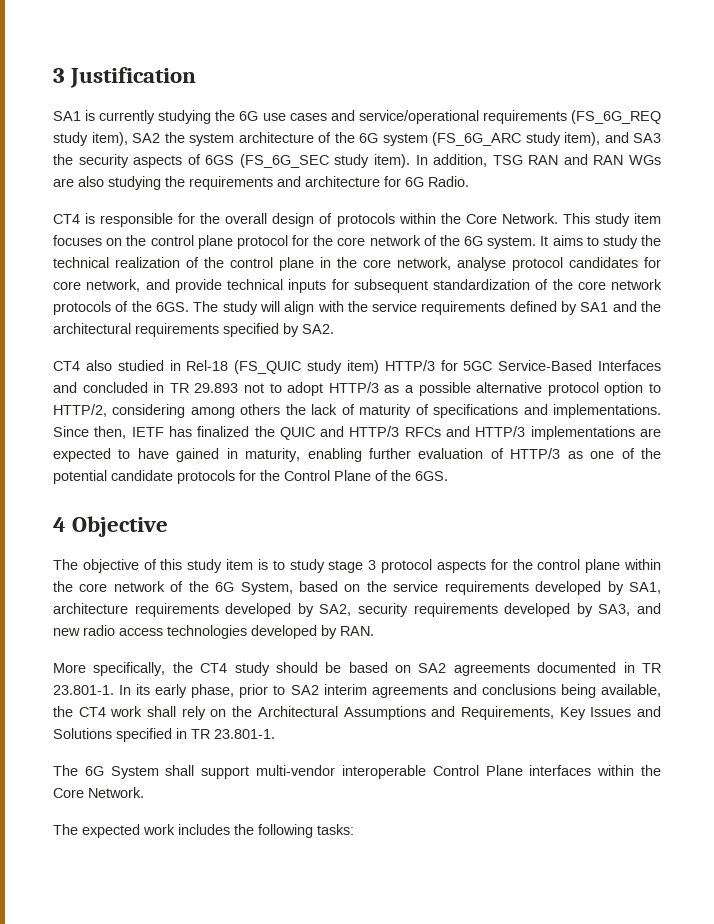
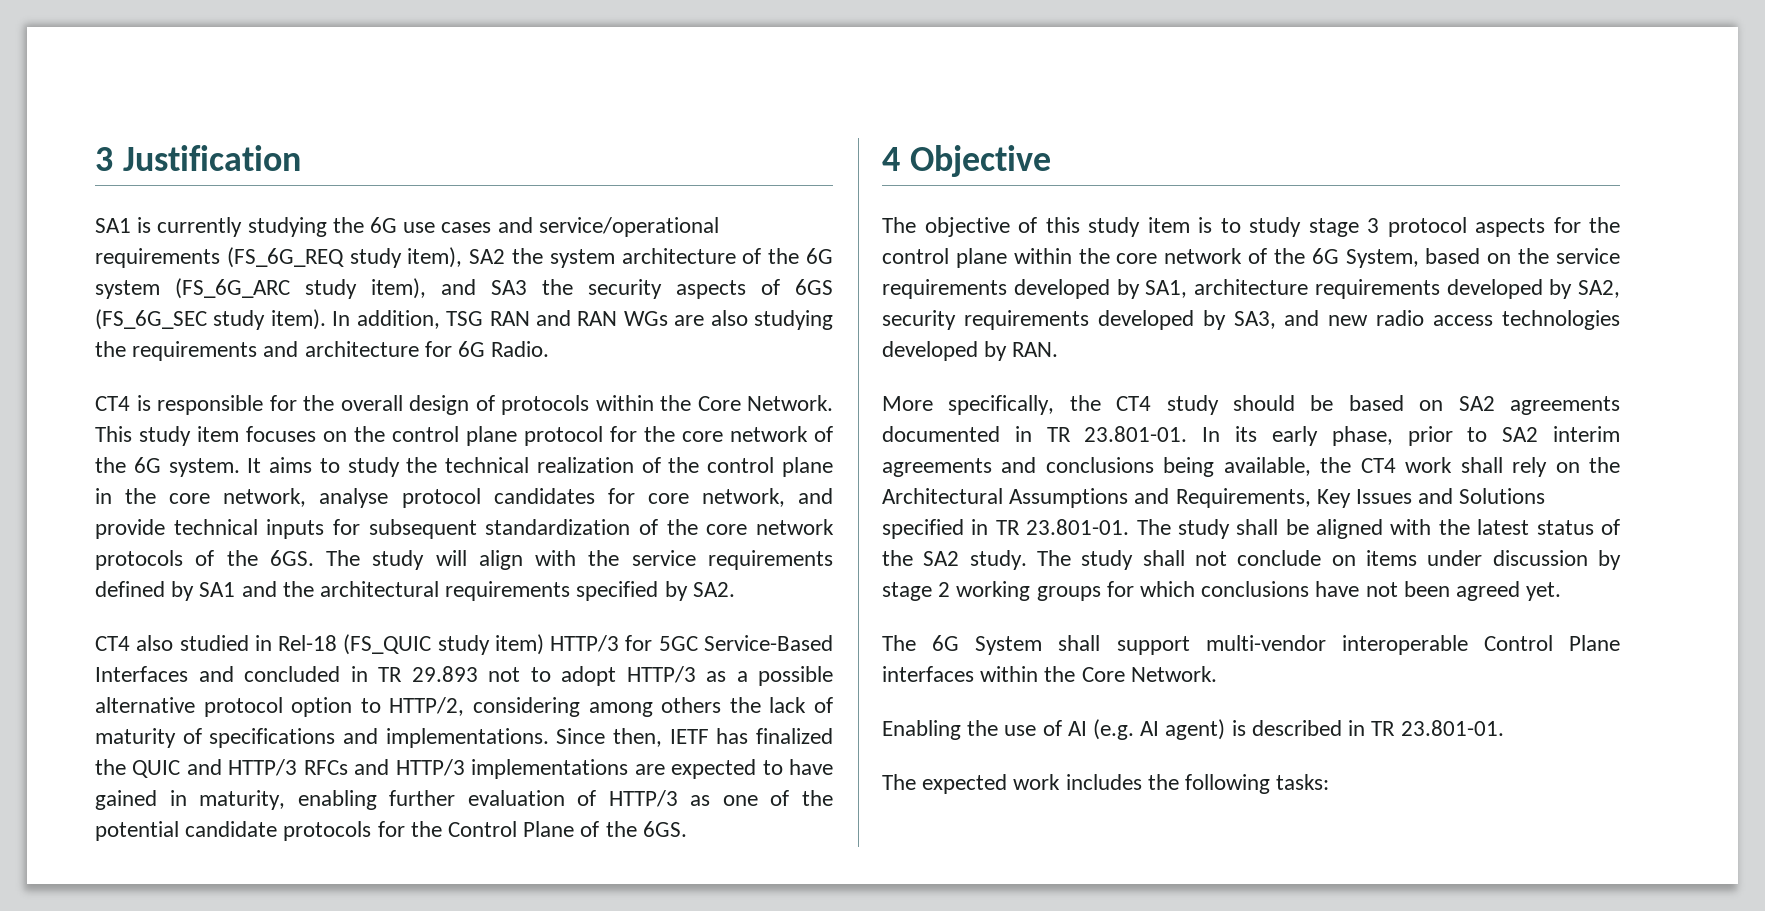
[53,685,114,695] 23.801-1. -> [1084,426,1188,442] 23.801-01.
[214,729,275,739] 23.801-1. -> [1026,519,1620,539] [882,550,1621,570] [882,581,1562,601] 23.801-01. The study shall be aligned with the latest status of the SA2 study. The study shall not conclude on items under discussion by stage 2 working groups for which conclusions have not been agreed yet.
(144, 792) none -> [882,719,1504,740] // Enabling the use of AI (e.g. AI agent) is described in TR 23.801-01.

